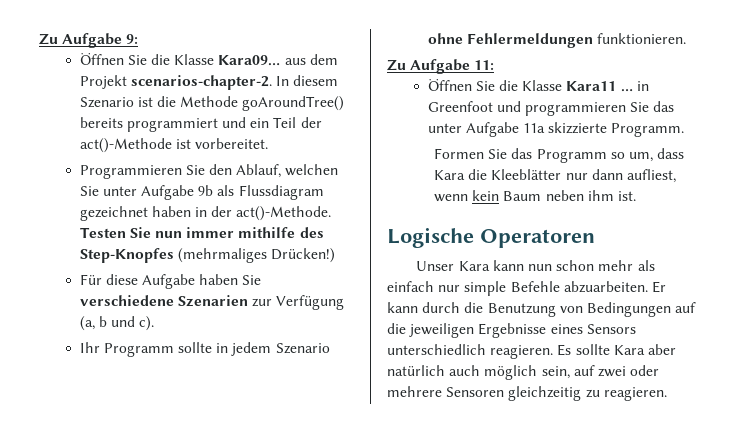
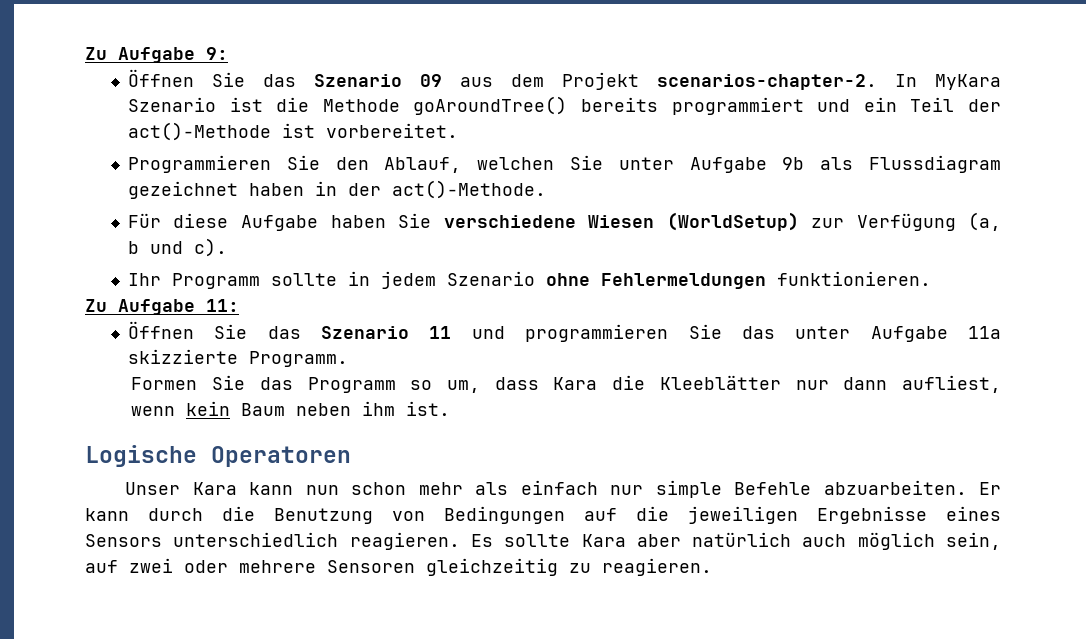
[150,54,281,66] die Klasse Kara09… -> [262,74,442,87] das Szenario 09
[293,75,339,86] diesem -> [935,74,1001,90] MyKara
[79,227,324,238] [79,248,335,263] Testen Sie nun immer mithilfe des Step-Knopfes (mehrmaliges Drücken!) -> (546, 189) none
[177,295,248,307] Szenarien -> [587,212,799,231] Wiesen (WorldSetup)
[498,80,649,92] [427,101,493,112] die Klasse Kara11 … in Greenfoot -> [267,326,452,339] das Szenario 11

